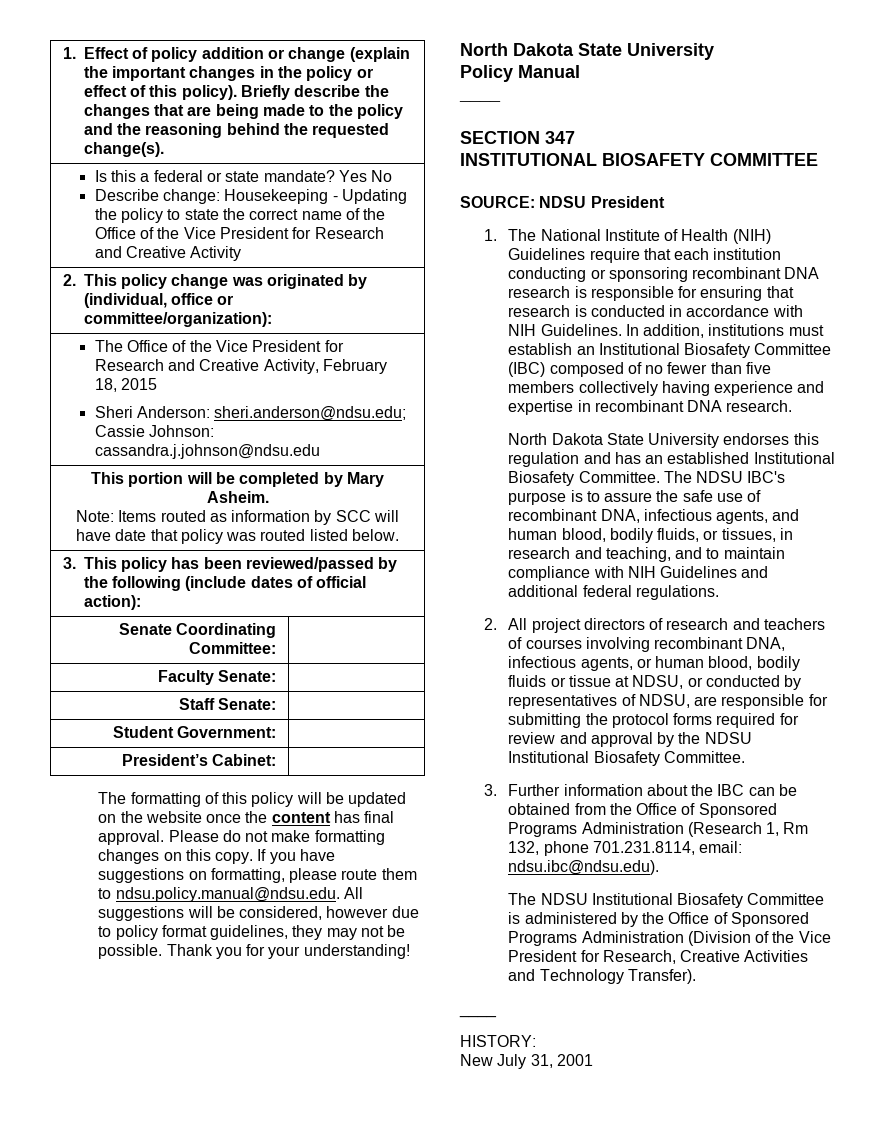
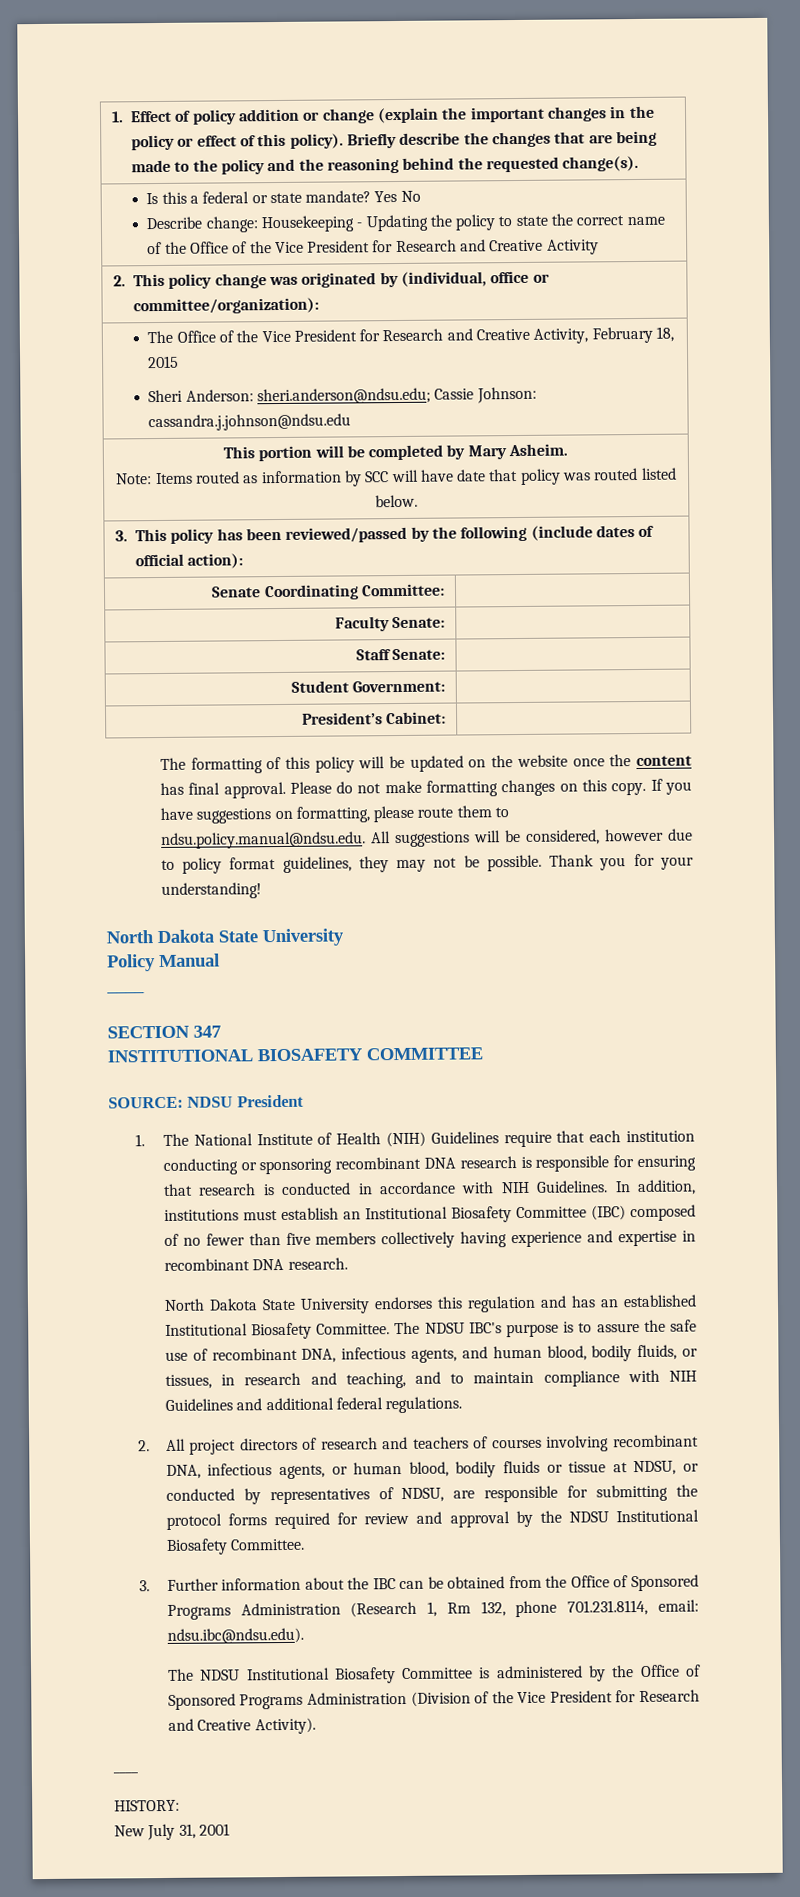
[602,950,809,964] [508,969,696,984] Research, Creative Activities and Technology Transfer). -> [639,1689,701,1703] [167,1717,316,1735] Research and Creative Activity).

